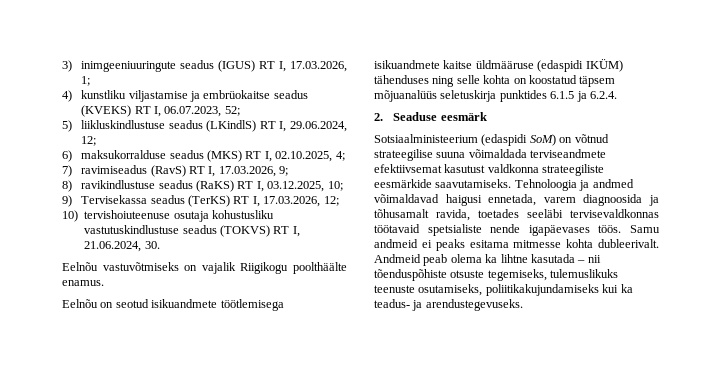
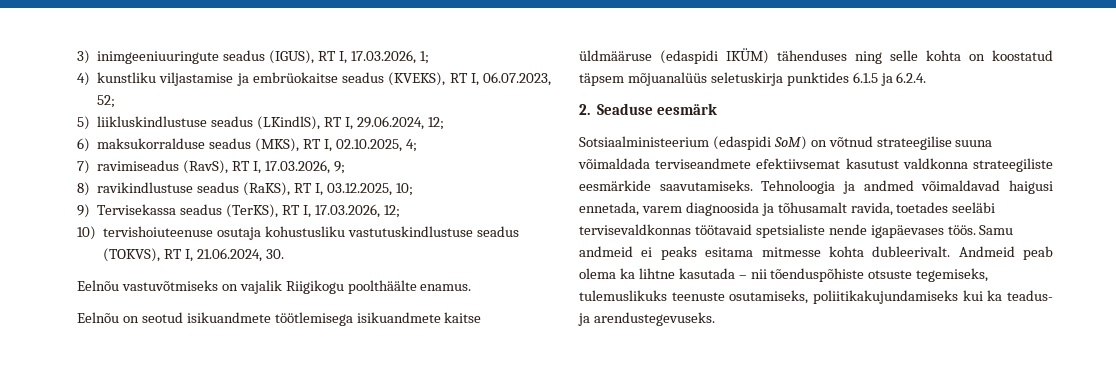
[218,60,256,72] (IGUS) -> [269,50,315,64] (IGUS),
[81,105,132,117] (KVEKS) -> [388,72,446,86] (KVEKS),
[206,120,257,132] (LKindlS) -> [257,116,321,130] (LKindlS),
[207,150,243,162] (MKS) -> [255,138,300,152] (MKS),
[150,165,186,177] (RavS) -> [183,160,229,174] (RavS),
[196,180,235,192] (RaKS) -> [243,182,291,196] (RaKS),
[188,195,231,207] (TerKS) -> [226,204,279,218] (TerKS),
[220,225,270,237] (TOKVS) -> [103,248,161,262] (TOKVS),

